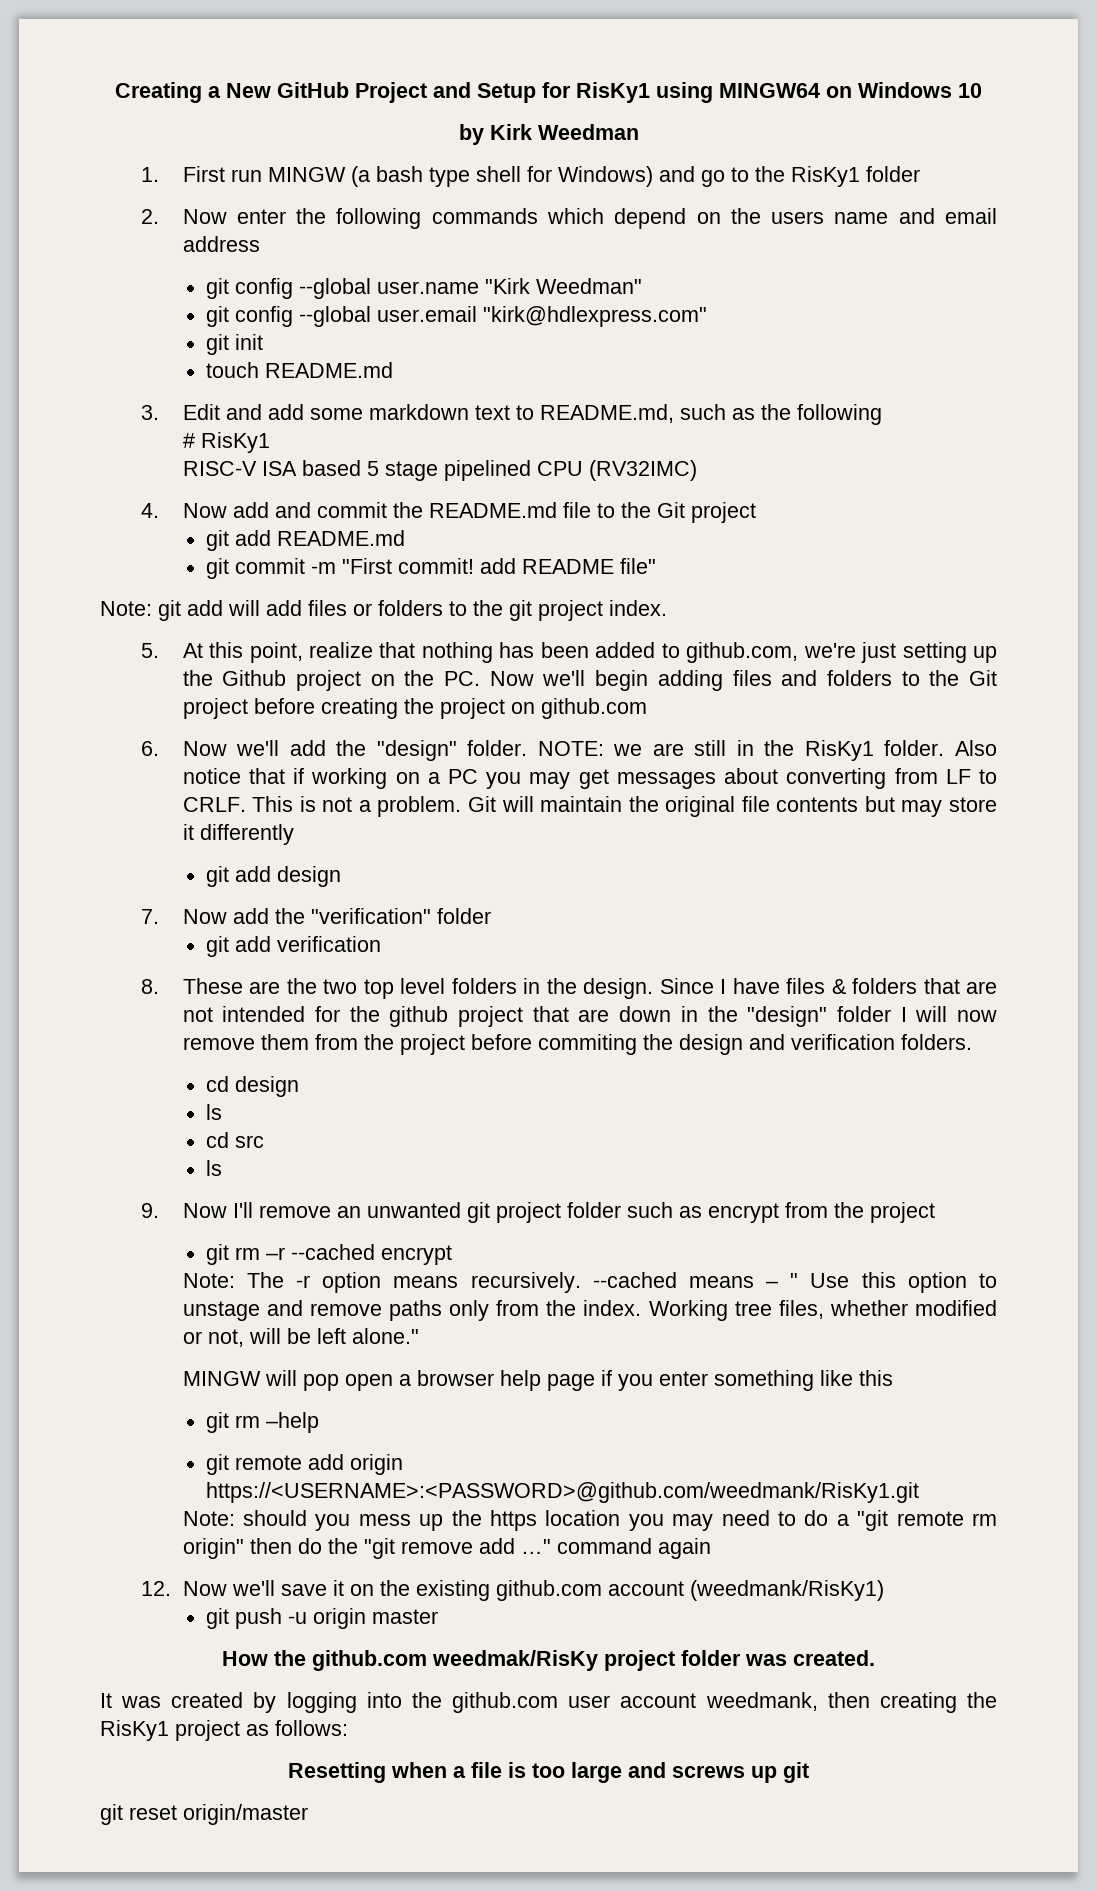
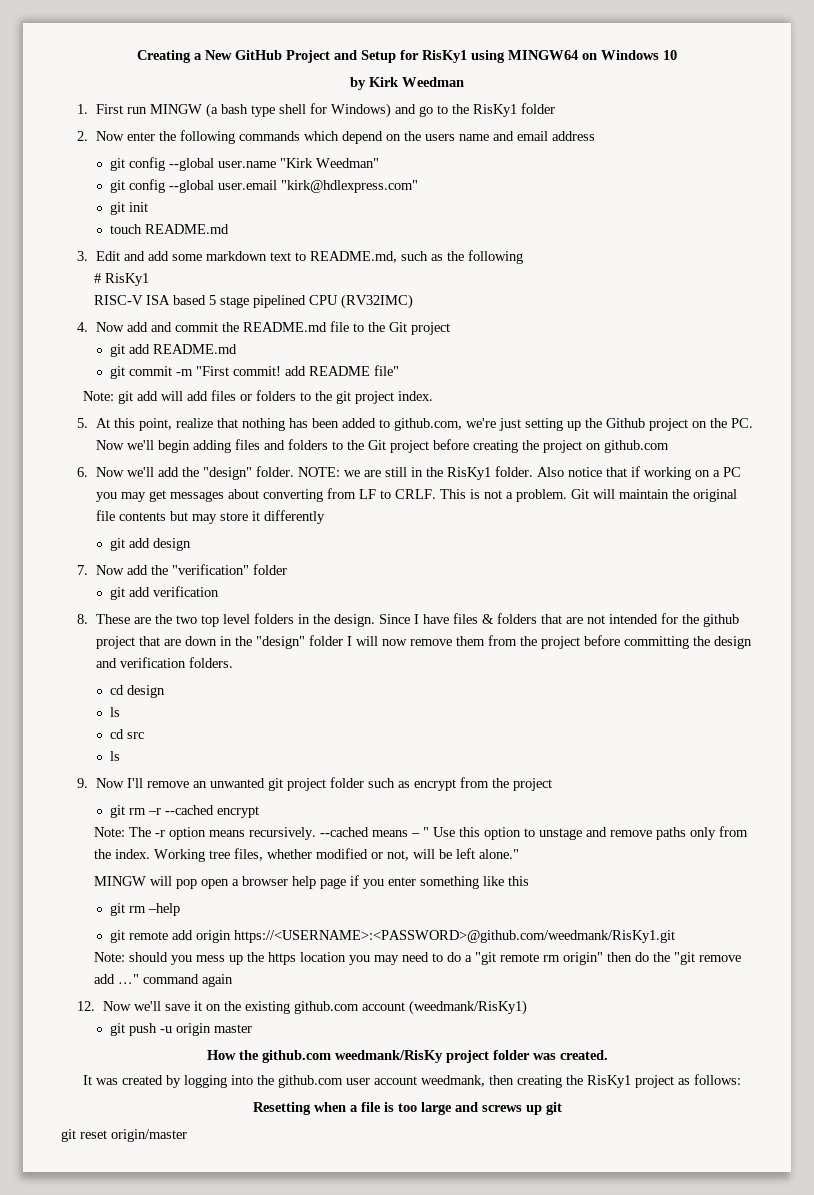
[537,1034,637,1055] commiting -> [623,636,689,649] committing
[432,1650,598,1671] weedmak/RisKy -> [334,1050,443,1063] weedmank/RisKy

